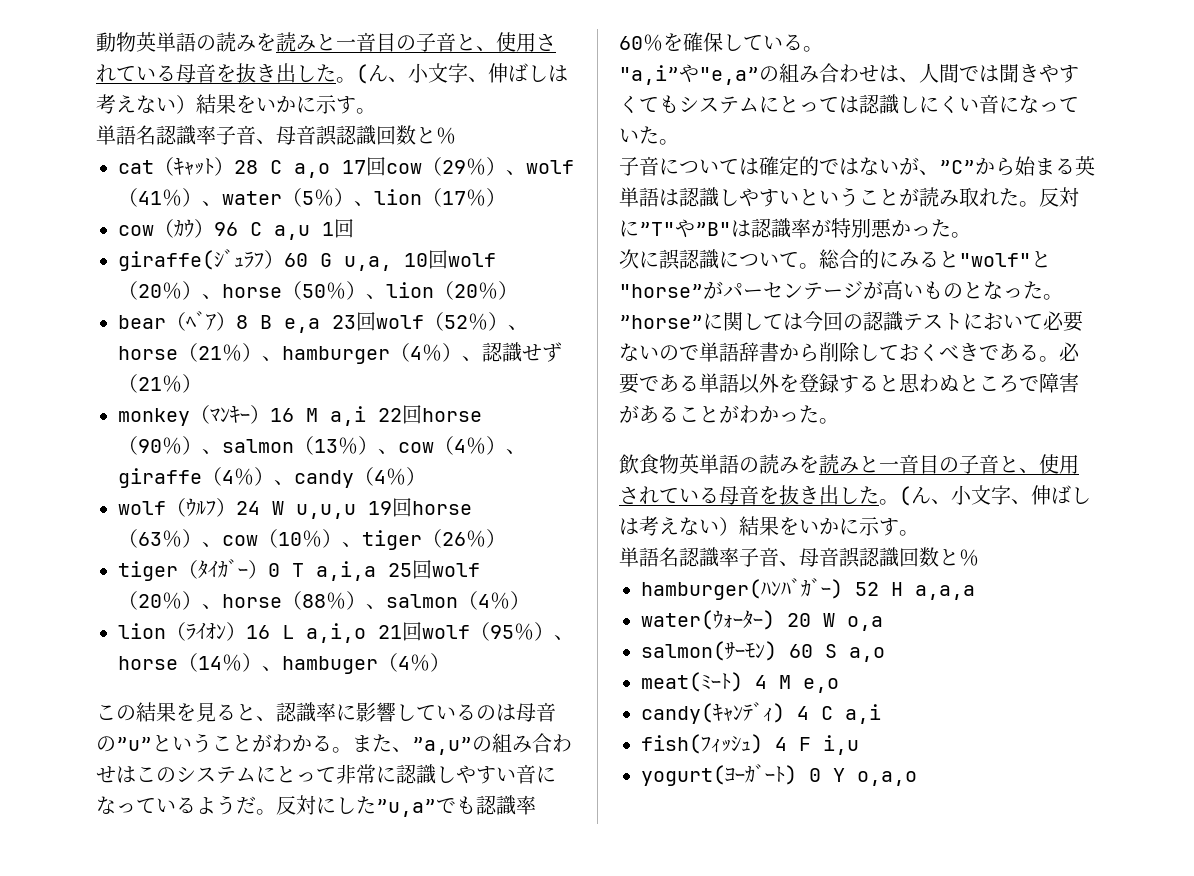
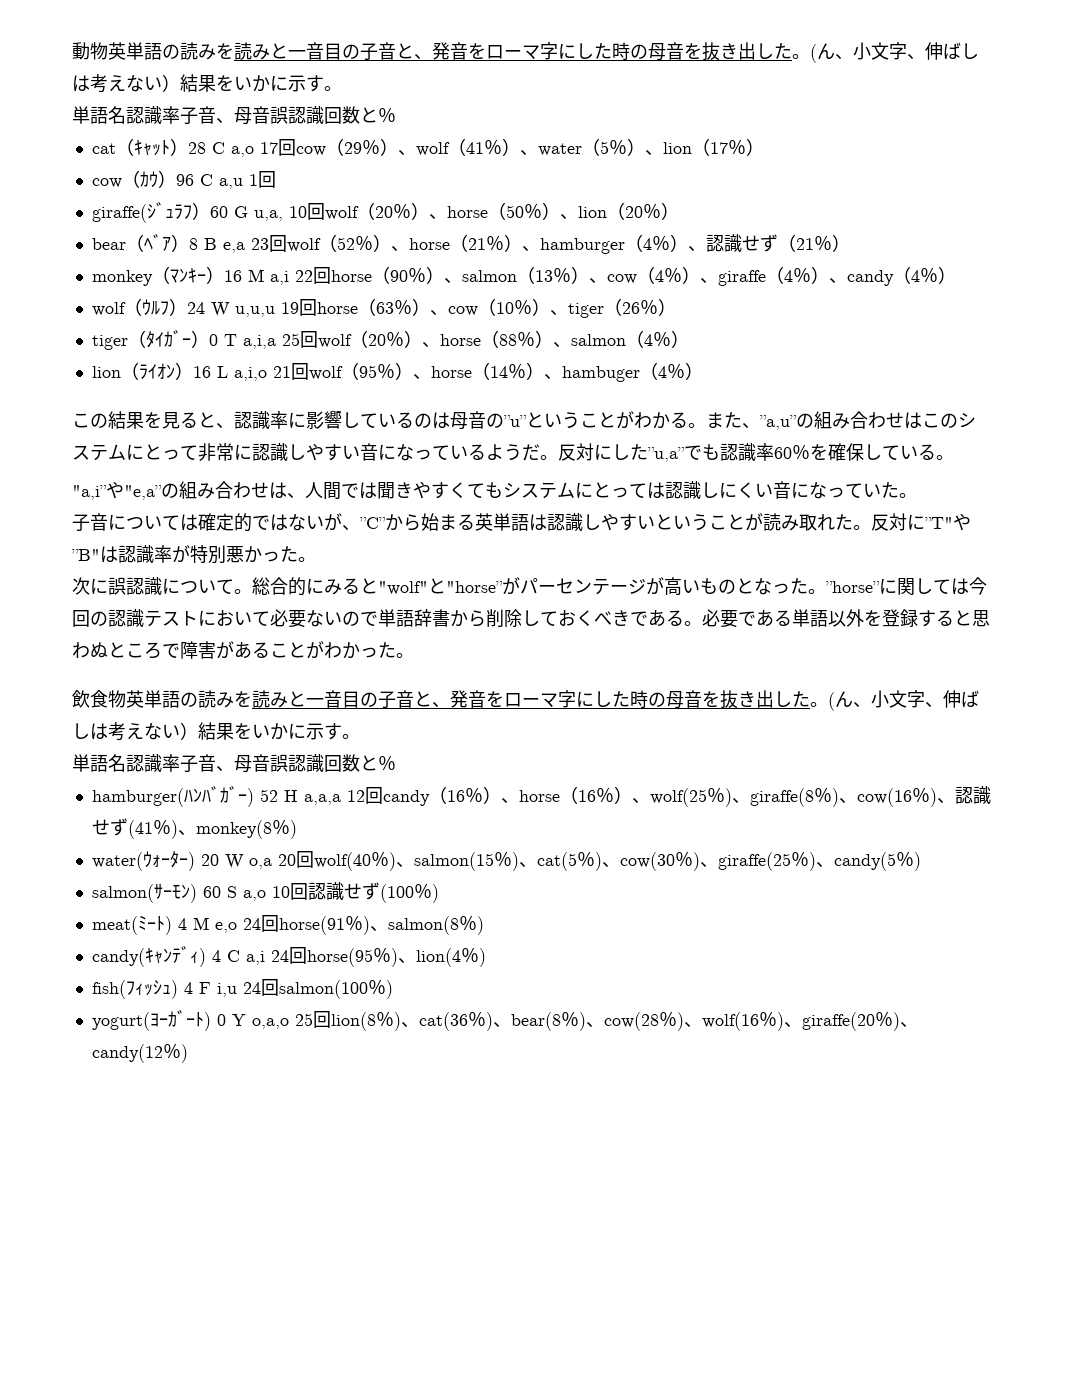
[496,32,556,52] [96,64,176,83] 使用されている -> [432,42,648,60] 発音をローマ字にした時の
[1039,454,1079,474] [619,486,719,505] 使用されている -> [450,690,666,708] 発音をローマ字にした時の
(975, 592) none -> [346,786,991,807] [91,818,297,839] 12回candy（16％）、horse（16％）、wolf(25％)、giraffe(8％)、cow(16％)、認識せず(41％)、monkey(8％)
(883, 623) none -> [277,851,921,871] 20回wolf(40％)、salmon(15％)、cat(5％)、cow(30％)、giraffe(25％)、candy(5％)
(885, 654) none -> [271,882,439,903] 10回認識せず(100％)
(839, 685) none -> [242,915,484,935] 24回horse(91％)、salmon(8％)
(881, 714) none -> [270,947,486,967] 24回horse(95％)、lion(4％)
(859, 745) none -> [242,979,393,999] 24回salmon(100％)
(917, 778) none -> [294,1011,918,1031] [91,1043,188,1063] 25回lion(8％)、cat(36％)、bear(8％)、cow(28％)、wolf(16％)、giraffe(20％)、candy(12％)

